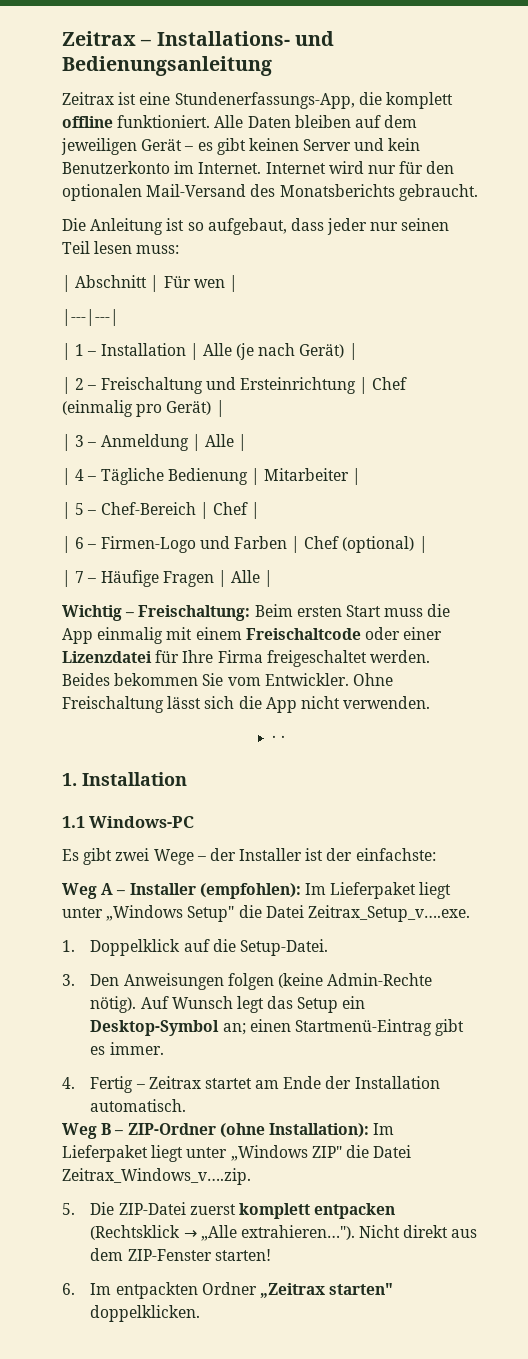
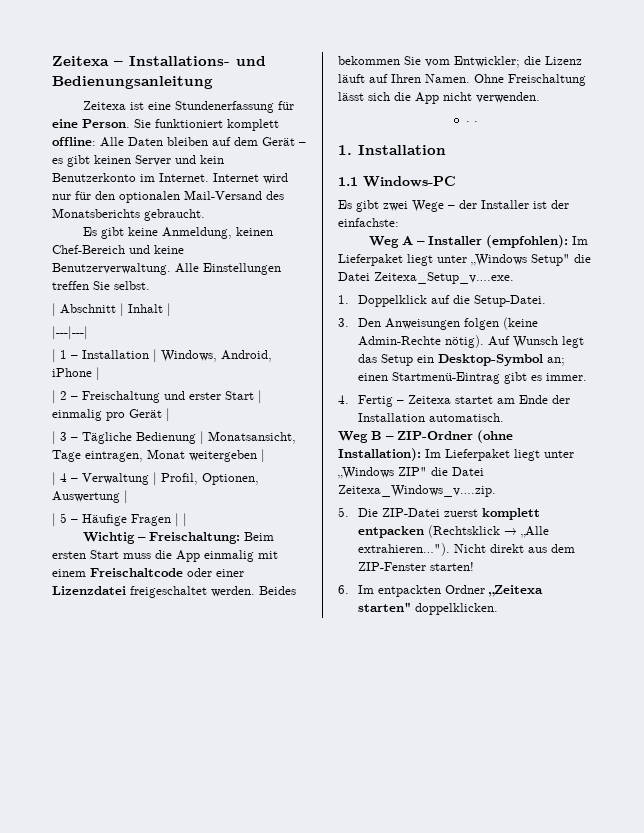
[62,31,136,46] Zeitrax -> [52,56,109,66] Zeitexa
[62,92,114,105] Zeitrax -> [82,101,126,110] Zeitexa
[174,92,453,109] [62,115,211,128] Stundenerfassungs-App, die komplett offline funktioniert. -> [174,101,294,113] [52,119,279,131] [52,137,96,146] Stundenerfassung für eine Person. Sie funktioniert komplett offline:
[61,138,137,155] jeweiligen -> (258, 141) none
[62,218,450,235] [62,241,180,254] Die Anleitung ist so aufgebaut, dass jeder nur seinen Teil lesen muss: -> [82,227,273,239] [52,245,184,254] [52,263,281,275] [52,281,150,290] Es gibt keine Anmeldung, keinen Chef-Bereich und keine Benutzerverwaltung. Alle Einstellungen treffen Sie selbst.
[163,276,225,288] Für wen -> [128,304,163,313] Inhalt
[202,343,345,360] Alle (je nach Gerät) -> [161,350,272,362] [52,368,92,377] Windows, Android, iPhone
[239,377,408,394] [62,400,225,417] [62,434,234,451] Ersteinrichtung | Chef (einmalig pro Gerät) | // | 3 – Anmeldung | Alle -> [189,390,262,404] [52,408,170,422] [52,431,296,445] [52,449,257,462] erster Start | einmalig pro Gerät | // | 3 – Tägliche Bedienung | Monatsansicht, Tage eintragen, Monat weitergeben
[100,468,350,485] Tägliche Bedienung | Mitarbeiter -> [82,472,259,486] [52,491,120,503] Verwaltung | Profil, Optionen, Auswertung
[100,502,261,519] [62,536,428,553] [62,570,97,587] Chef-Bereich | Chef | // | 6 – Firmen-Logo und Farben | Chef (optional) | // | 7 – -> (78, 521) none
[231,570,261,583] Alle -> (179, 520) none
[155,650,263,663] für Ihre Firma -> (126, 590) none
[264,673,349,686] Entwickler. -> [454,56,582,68] [338,74,470,83] Entwickler; die Lizenz läuft auf Ihren Namen.
[307,905,470,922] Zeitrax_Setup_v….exe. -> [374,272,514,284] Zeitexa_Setup_v….exe.
[148,1076,201,1089] Zeitrax -> [407,395,451,404] Zeitexa
[62,1168,251,1185] Zeitrax_Windows_v….zip. -> [338,485,496,497] Zeitexa_Windows_v….zip.
[259,1283,325,1298] „Zeitrax -> [487,585,543,597] „Zeitexa

